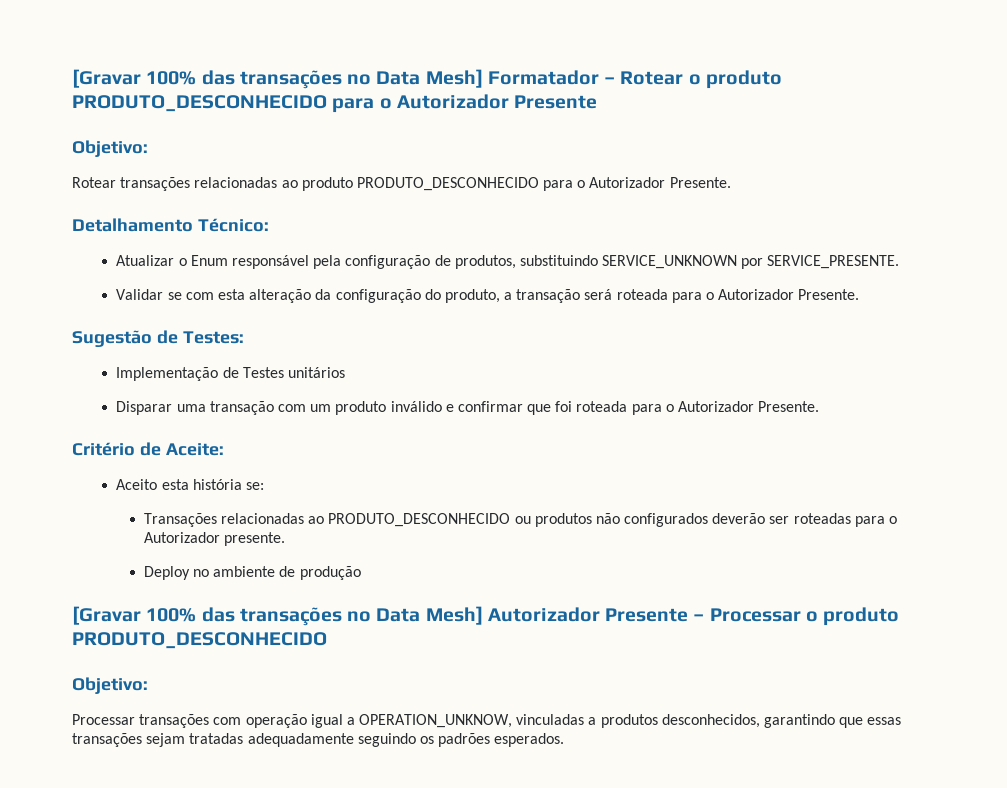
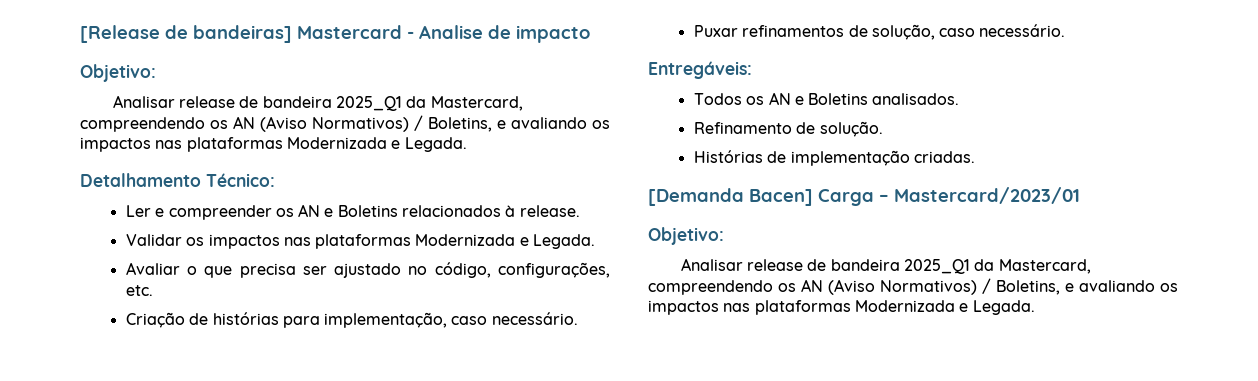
[72,69,782,89] [72,94,598,113] [72,140,148,157] [72,177,731,191] [72,218,269,232] [116,255,900,269] [116,289,860,303] [72,330,244,347] [116,367,345,381] [116,401,820,415] [72,442,224,456] [116,479,264,490] [143,513,897,527] [143,532,285,546] [143,566,361,580] [72,606,900,626] [72,632,327,649] [72,677,148,694] [72,714,902,728] [72,733,565,747] [Gravar 100% das transações no Data Mesh] Formatador – Rotear o produto PRODUTO_DESCONHECIDO para o Autorizador Presente // Objetivo: // Rotear transações relacionadas ao produto PRODUTO_DESCONHECIDO para o Autorizador Presente. // Detalhamento Técnico: // Atualizar o Enum responsável pela configuração de produtos, substituindo SERVICE_UNKNOWN por SERVICE_PRESENTE. // Validar se com esta alteração da configuração do produto, a transação será roteada para o Autorizador Presente. // Sugestão de Testes: // Implementação de Testes unitários // Disparar uma transação com um produto inválido e confirmar que foi roteada para o Autorizador Presente. // Critério de Aceite: // Aceito esta história se: // Transações relacionadas ao PRODUTO_DESCONHECIDO ou produtos não configurados deverão ser roteadas para o Autorizador presente. // Deploy no ambiente de produção // [Gravar 100% das transações no Data Mesh] Autorizador Presente – Processar o produto PRODUTO_DESCONHECIDO // Objetivo: // Processar transações com operação igual a OPERATION_UNKNOW, vinculadas a produtos desconhecidos, garantindo que essas transações sejam tratadas adequadamente seguindo os padrões esperados. -> [80,25,590,43] [80,64,156,82] [112,95,523,111] [80,115,610,132] [80,137,467,152] [80,173,275,187] [125,204,580,220] [125,234,596,249] [125,262,610,278] [125,285,153,296] [125,312,578,328] [693,24,1066,40] [648,61,752,79] [693,92,960,105] [693,121,883,137] [693,150,975,166] [648,187,1080,206] [648,227,724,245] [680,258,1091,274] [648,278,1178,295] [648,300,1035,315] [Release de bandeiras] Mastercard - Analise de impacto // Objetivo: // Analisar release de bandeira 2025_Q1 da Mastercard, compreendendo os AN (Aviso Normativos) / Boletins, e avaliando os impactos nas plataformas Modernizada e Legada. // Detalhamento Técnico: // Ler e compreender os AN e Boletins relacionados à release. // Validar os impactos nas plataformas Modernizada e Legada. // Avaliar o que precisa ser ajustado no código, configurações, etc. // Criação de histórias para implementação, caso necessário. // Puxar refinamentos de solução, caso necessário. // Entregáveis: // Todos os AN e Boletins analisados. // Refinamento de solução. // Histórias de implementação criadas. // [Demanda Bacen] Carga – Mastercard/2023/01 // Objetivo: // Analisar release de bandeira 2025_Q1 da Mastercard, compreendendo os AN (Aviso Normativos) / Boletins, e avaliando os impactos nas plataformas Modernizada e Legada.

